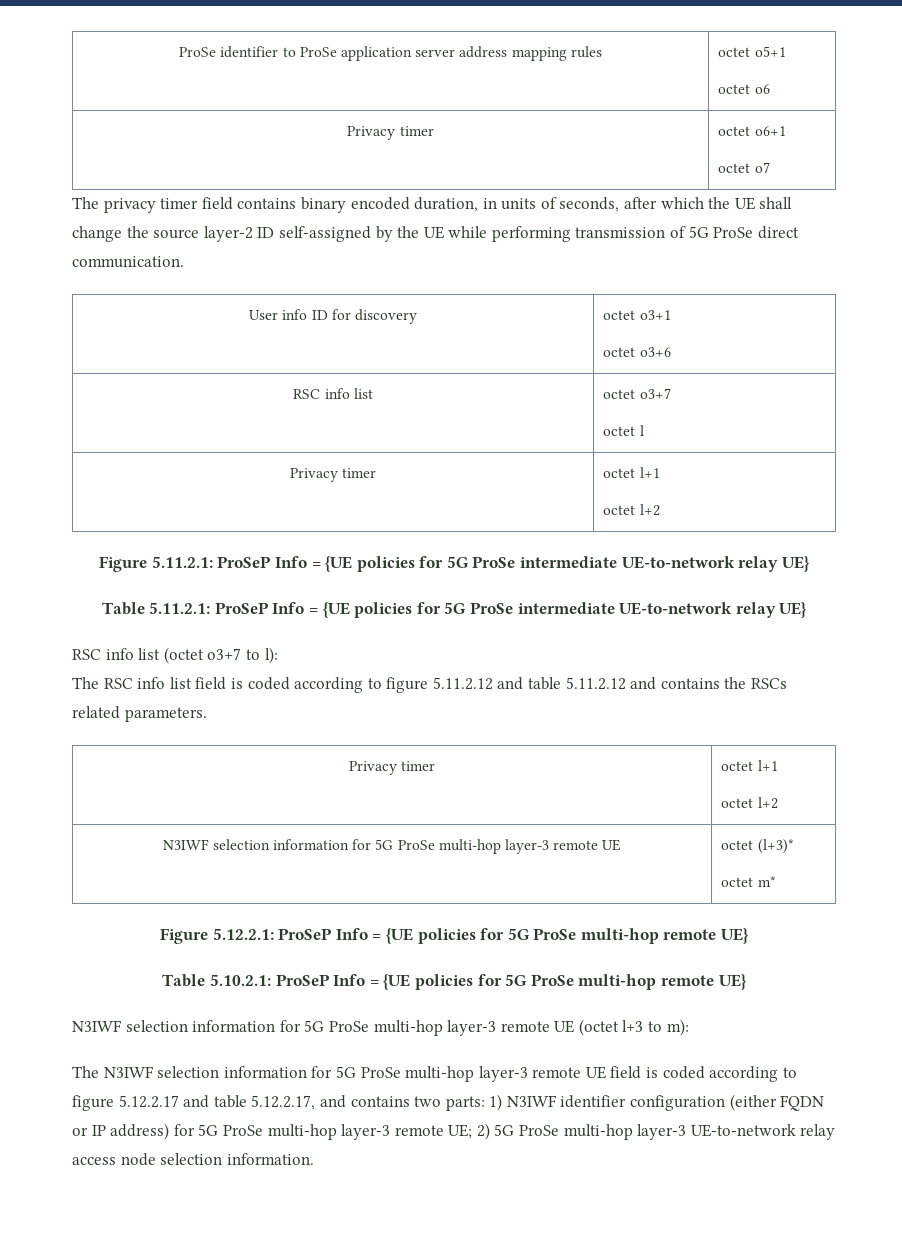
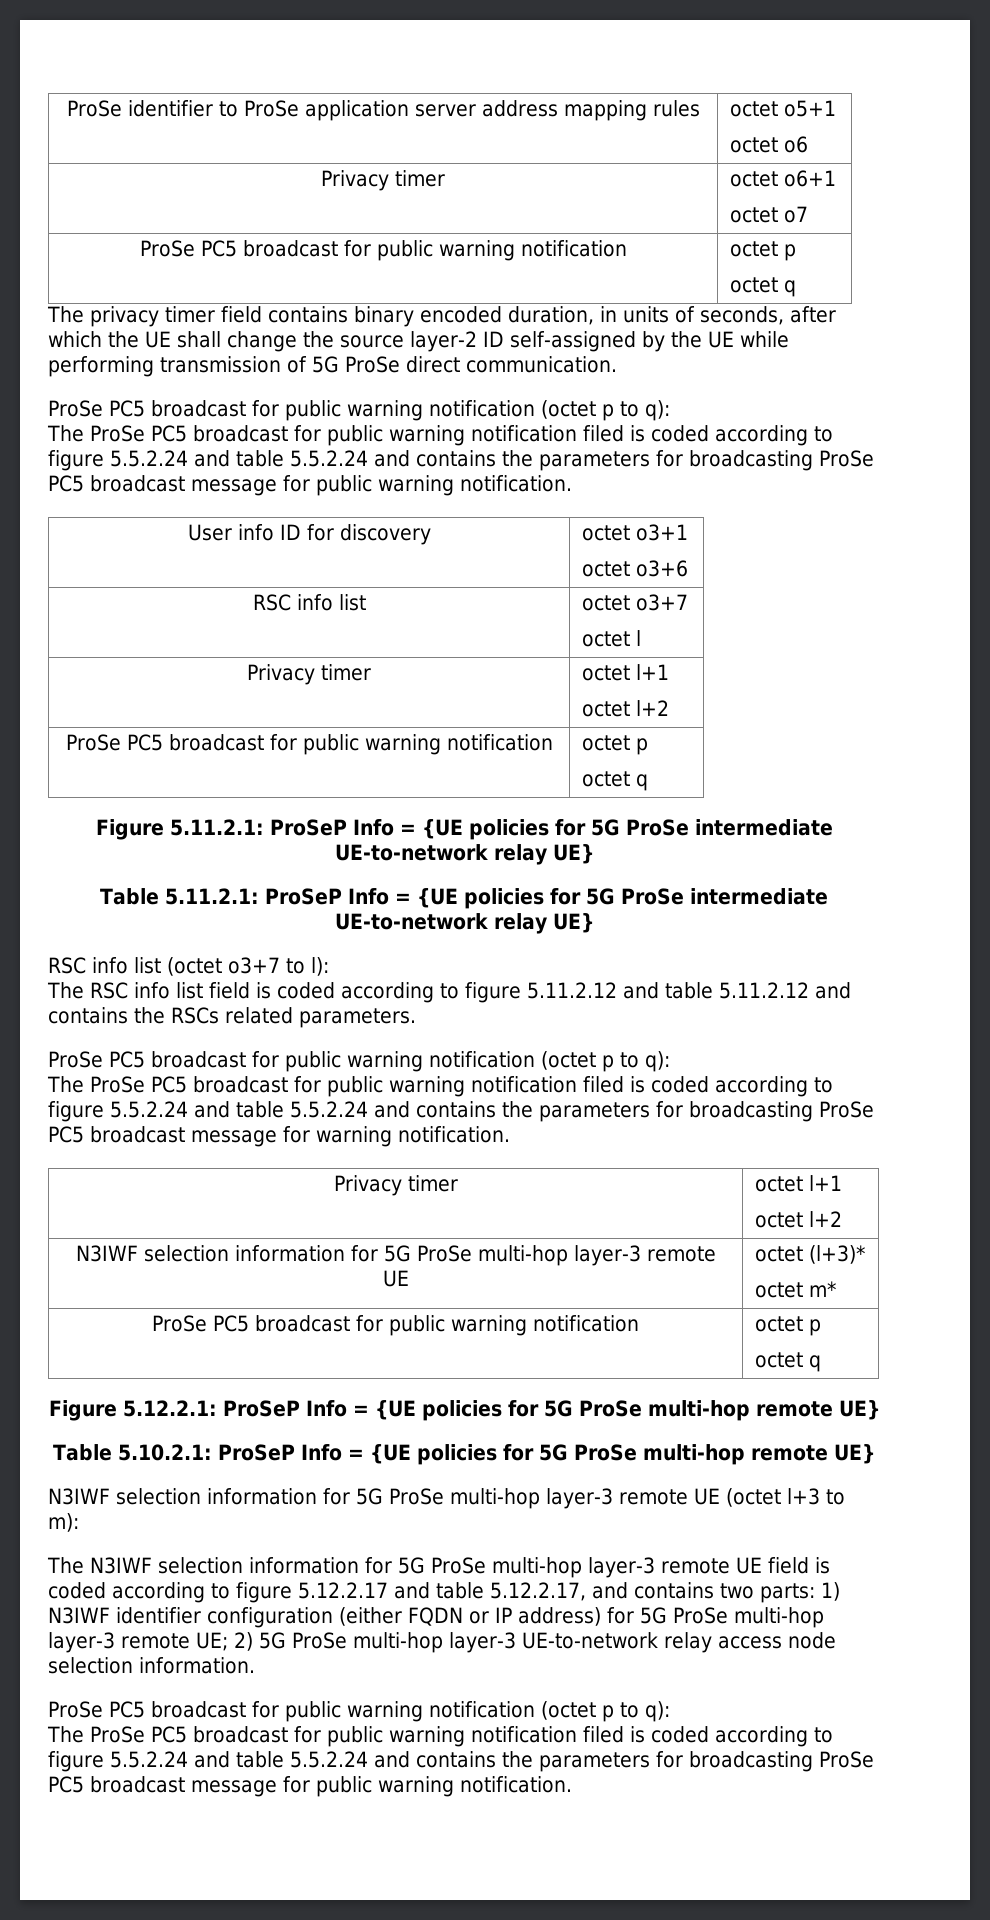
(770, 167) none -> [139,240,627,261] [730,241,797,261] [730,277,797,297] // ProSe PC5 broadcast for public warning notification | octet p // octet q
(184, 262) none -> [48,400,670,421] [47,425,833,446] [48,450,874,471] [48,475,572,496] // ProSe PC5 broadcast for public warning notification (octet p to q): // The ProSe PC5 broadcast for public warning notification filed is coded according to figure 5.5.2.24 and table 5.5.2.24 and contains the parameters for broadcasting ProSe PC5 broadcast message for public warning notification.
(660, 510) none -> [65,734,553,755] [582,735,649,755] [582,771,649,791] // ProSe PC5 broadcast for public warning notification | octet p // octet q
(207, 714) none -> [48,1051,670,1072] [47,1076,833,1097] [48,1101,874,1122] [48,1126,510,1147] // ProSe PC5 broadcast for public warning notification (octet p to q): // The ProSe PC5 broadcast for public warning notification filed is coded according to figure 5.5.2.24 and table 5.5.2.24 and contains the parameters for broadcasting ProSe PC5 broadcast message for warning notification.
(776, 881) none -> [151,1315,639,1336] [755,1316,822,1336] [755,1352,822,1372] // ProSe PC5 broadcast for public warning notification | octet p // octet q
(314, 1159) none -> [48,1701,670,1722] [47,1726,833,1747] [48,1751,874,1772] [48,1776,572,1797] // ProSe PC5 broadcast for public warning notification (octet p to q): // The ProSe PC5 broadcast for public warning notification filed is coded according to figure 5.5.2.24 and table 5.5.2.24 and contains the parameters for broadcasting ProSe PC5 broadcast message for public warning notification.

